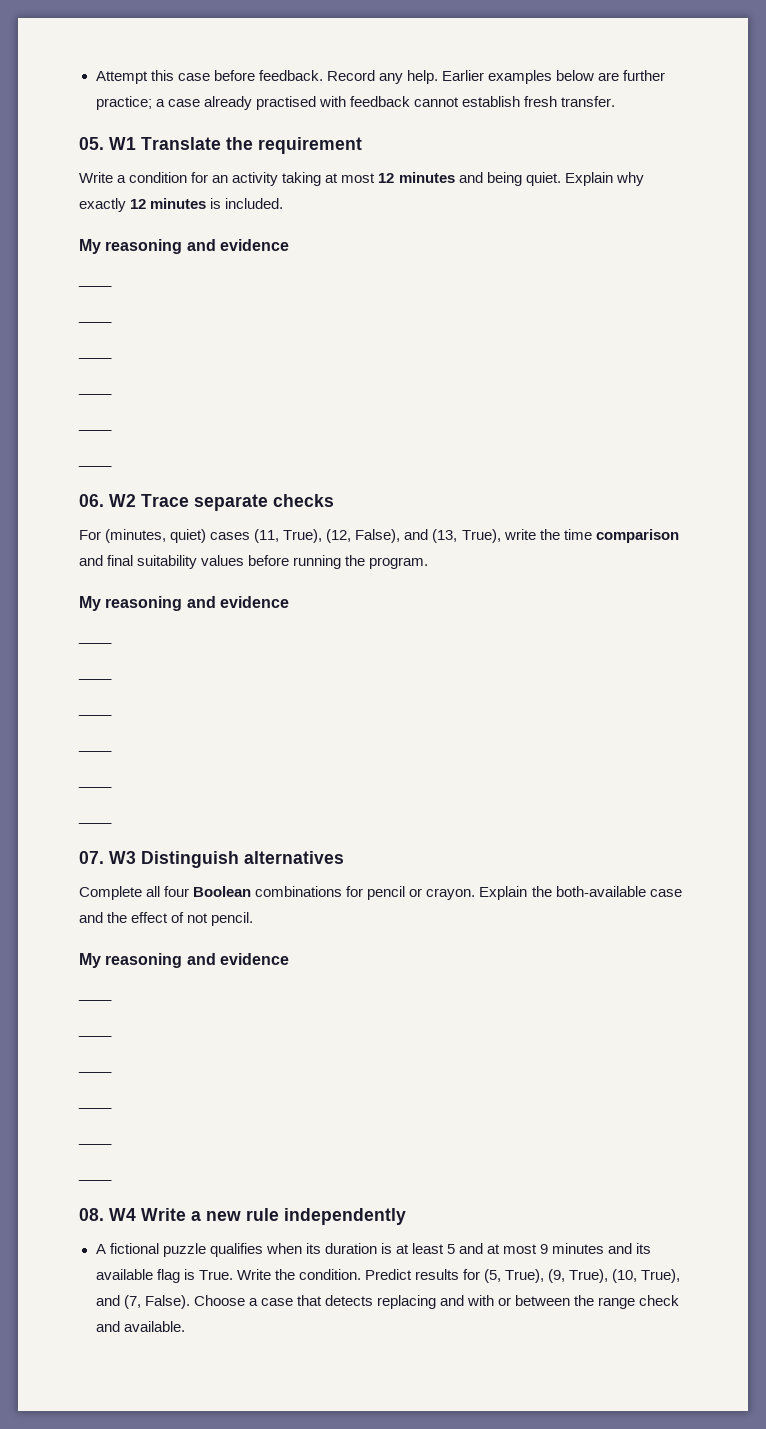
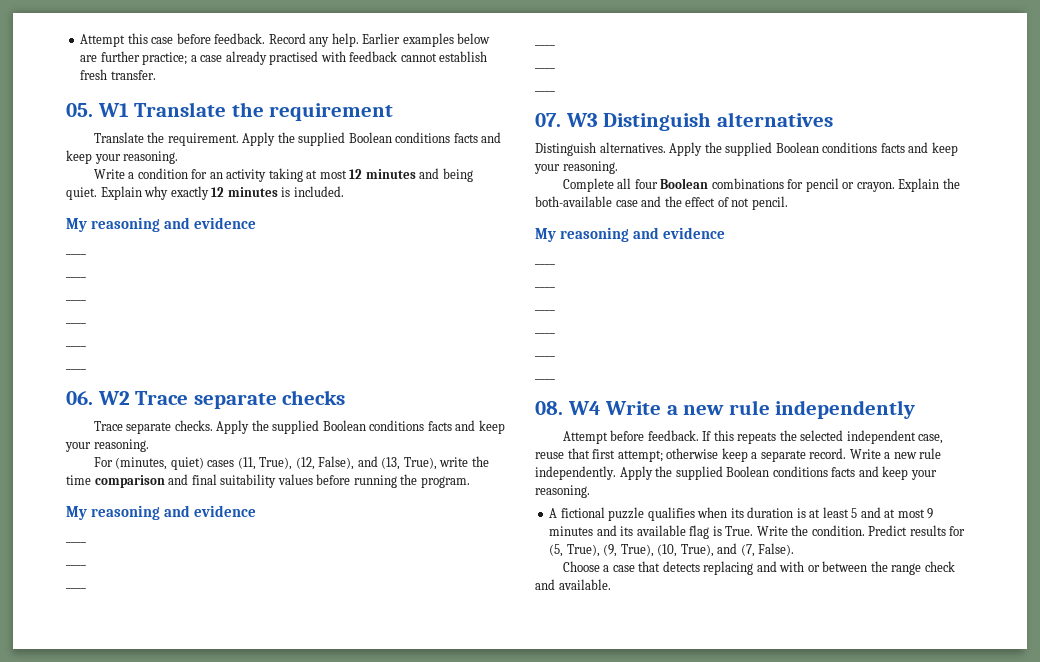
(362, 145) none -> [93,132,502,146] [66,150,179,164] // Translate the requirement. Apply the supplied Boolean conditions facts and keep your reasoning.
(334, 500) none -> [93,420,505,434] [65,439,149,452] // Trace separate checks. Apply the supplied Boolean conditions facts and keep your reasoning.
(344, 857) none -> [535,142,958,156] [534,161,618,174] // Distinguish alternatives. Apply the supplied Boolean conditions facts and keep your reasoning.
(406, 1216) none -> [562,430,944,444] [535,448,942,462] [535,466,937,480] [535,485,590,498] // Attempt before feedback. If this repeats the selected independent case, reuse that first attempt; otherwise keep a separate record. Write a new rule independently. Apply the supplied Boolean conditions facts and keep your reasoning.
(190, 1302) none -> (795, 549) //

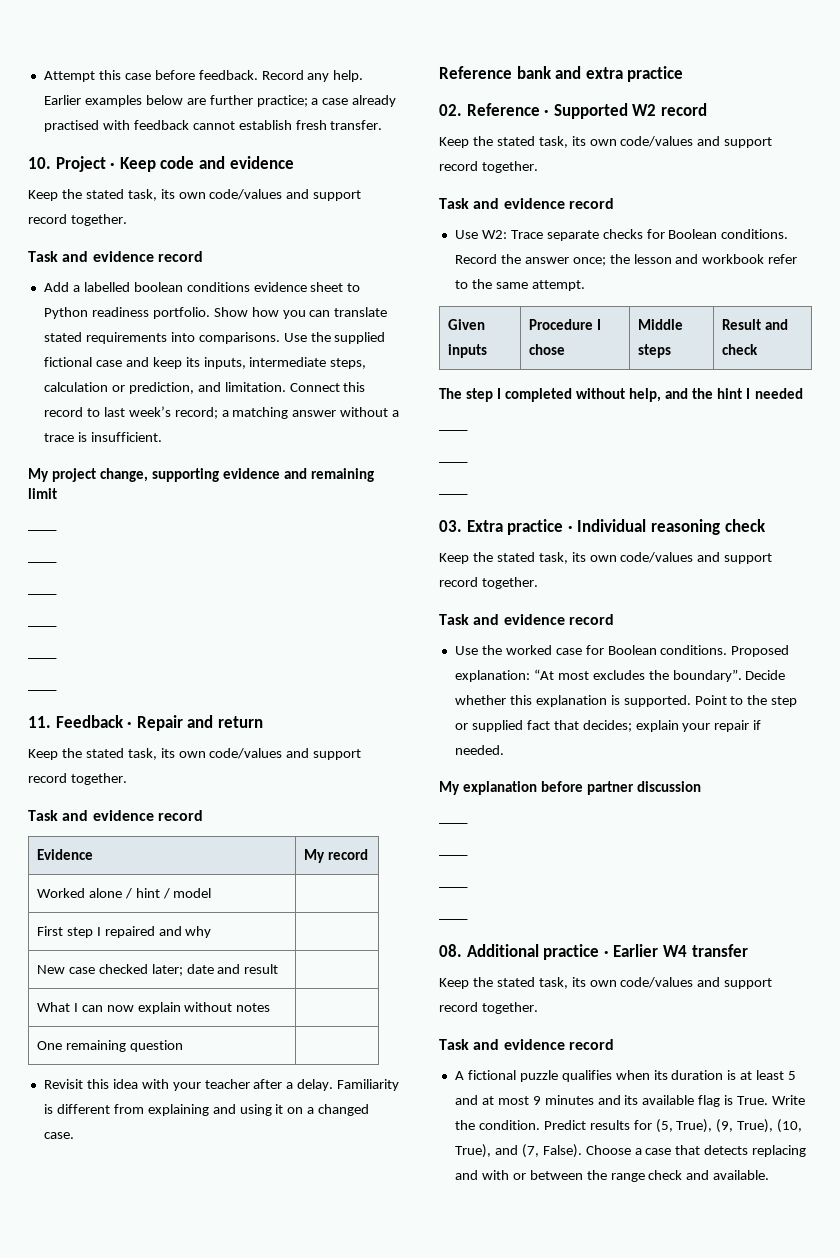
[66,102,394,121] [93,132,502,146] [66,150,179,164] [93,168,473,182] [66,186,344,200] [66,217,257,232] [66,253,86,255] [66,276,86,278] [66,299,86,301] [66,322,86,324] [66,345,86,347] [66,368,86,370] [66,390,346,409] [93,420,505,434] [65,439,149,452] [93,456,489,470] [66,474,470,488] [66,505,257,520] [66,541,86,543] [66,564,86,566] [66,587,86,589] [535,44,555,46] [535,67,555,69] [535,90,555,92] [535,112,833,131] [535,142,958,156] [534,161,618,174] [562,178,960,192] [535,196,788,210] [535,227,726,242] [535,263,555,265] [535,286,555,288] 05. W1 Translate the requirement // Translate the requirement. Apply the supplied Boolean conditions facts and keep your reasoning. // Write a condition for an activity taking at most 12 minutes and being quiet. Explain why exactly 12 minutes is included. // My reasoning and evidence // ____ // ____ // ____ // ____ // ____ // ____ // 06. W2 Trace separate checks // Trace separate checks. Apply the supplied Boolean conditions facts and keep your reasoning. // For (minutes, quiet) cases (11, True), (12, False), and (13, True), write the time comparison and final suitability values before running the program. // My reasoning and evidence // ____ // ____ // ____ // ____ // ____ // ____ // 07. W3 Distinguish alternatives // Distinguish alternatives. Apply the supplied Boolean conditions facts and keep your reasoning. // Complete all four Boolean combinations for pencil or crayon. Explain the both-available case and the effect of not pencil. // My reasoning and evidence // ____ // ____ -> [28,156,294,172] [28,189,362,201] [28,214,127,226] [28,251,203,262] [43,282,361,292] [43,307,388,319] [43,332,386,344] [43,357,367,369] [43,382,366,394] [43,406,400,419] [43,432,162,442] [28,468,375,482] [28,488,57,499] [28,529,57,531] [28,561,57,563] [28,593,57,595] [28,625,57,627] [28,657,57,659] [28,689,57,691] [28,715,263,731] [28,748,362,760] [28,773,127,785] [28,810,203,821] [36,849,93,860] [303,849,368,863] [36,888,212,899] [36,926,212,938] [36,964,279,976] [36,1002,271,1014] [36,1040,183,1052] [43,1079,400,1091] [43,1104,370,1116] [43,1132,74,1139] [439,66,684,82] [439,103,707,119] [439,136,773,148] [439,161,538,173] [439,198,614,209] [454,229,789,241] [454,254,798,266] [454,279,585,291] [447,319,485,330] [447,344,487,358] [528,319,601,330] [528,344,565,355] [637,319,683,330] [637,344,671,358] [721,319,788,330] [721,344,758,355] [439,388,803,402] [439,429,468,431] [439,461,468,463] [439,493,468,495] [439,519,766,535] [439,552,773,564] [439,577,538,589] [439,614,614,625] [454,645,790,657] [454,669,786,682] [454,695,798,707] [454,720,762,732] [454,745,504,755] [439,781,702,795] 10. Project · Keep code and evidence // Keep the stated task, its own code/values and support record together. // Task and evidence record // Add a labelled boolean conditions evidence sheet to Python readiness portfolio. Show how you can translate stated requirements into comparisons. Use the supplied fictional case and keep its inputs, intermediate steps, calculation or prediction, and limitation. Connect this record to last week’s record; a matching answer without a trace is insufficient. // My project change, supporting evidence and remaining limit // ____ // ____ // ____ // ____ // ____ // ____ // 11. Feedback · Repair and return // Keep the stated task, its own code/values and support record together. // Task and evidence record // Evidence | My record // Worked alone / hint / model | // First step I repaired and why | // New case checked later; date and result | // What I can now explain without notes | // One remaining question | // Revisit this idea with your teacher after a delay. Familiarity is different from explaining and using it on a changed case. // Reference bank and extra practice // 02. Reference · Supported W2 record // Keep the stated task, its own code/values and support record together. // Task and evidence record // Use W2: Trace separate checks for Boolean conditions. Record the answer once; the lesson and workbook refer to the same attempt. // Given inputs | Procedure I chose | Middle steps | Result and check // The step I completed without help, and the hint I needed // ____ // ____ // ____ // 03. Extra practice · Individual reasoning check // Keep the stated task, its own code/values and support record together. // Task and evidence record // Use the worked case for Boolean conditions. Proposed explanation: “At most excludes the boundary”. Decide whether this explanation is supported. Point to the step or supplied fact that decides; explain your repair if needed. // My explanation before partner discussion
[567,400,916,419] [562,430,944,444] [535,448,942,462] [535,466,937,480] [535,485,590,498] W4 Write a new rule independently // Attempt before feedback. If this repeats the selected independent case, reuse that first attempt; otherwise keep a separate record. Write a new rule independently. Apply the supplied Boolean conditions facts and keep your reasoning. -> [466,944,748,960] [439,977,773,989] [439,1002,538,1014] [439,1039,614,1050] Additional practice · Earlier W4 transfer // Keep the stated task, its own code/values and support record together. // Task and evidence record
(795, 549) // -> (582, 1151) none

